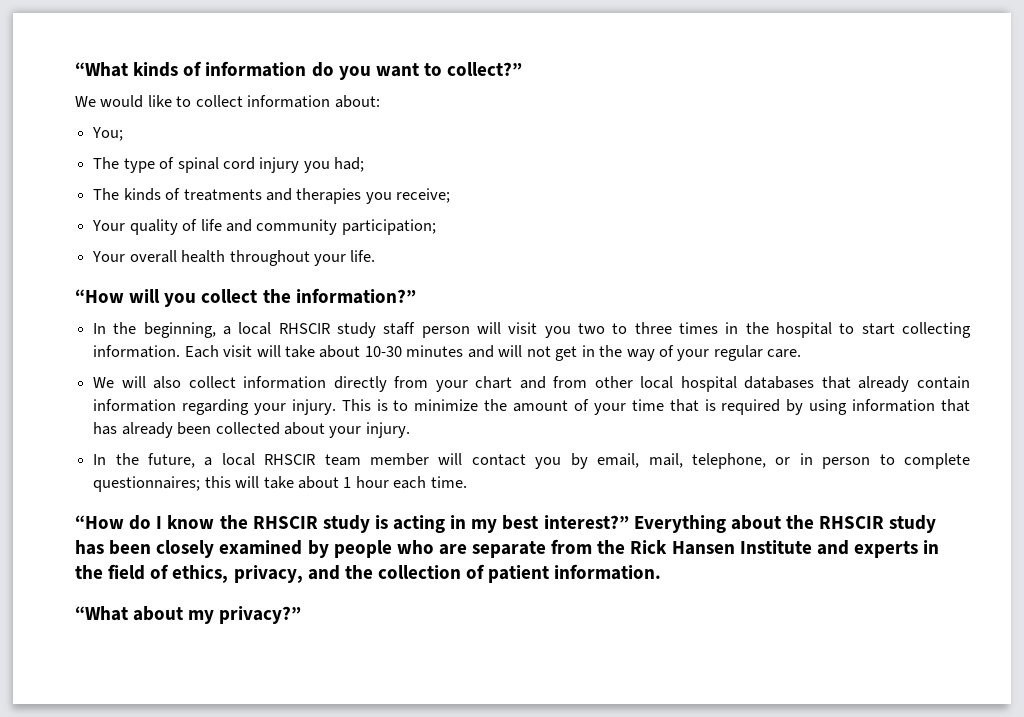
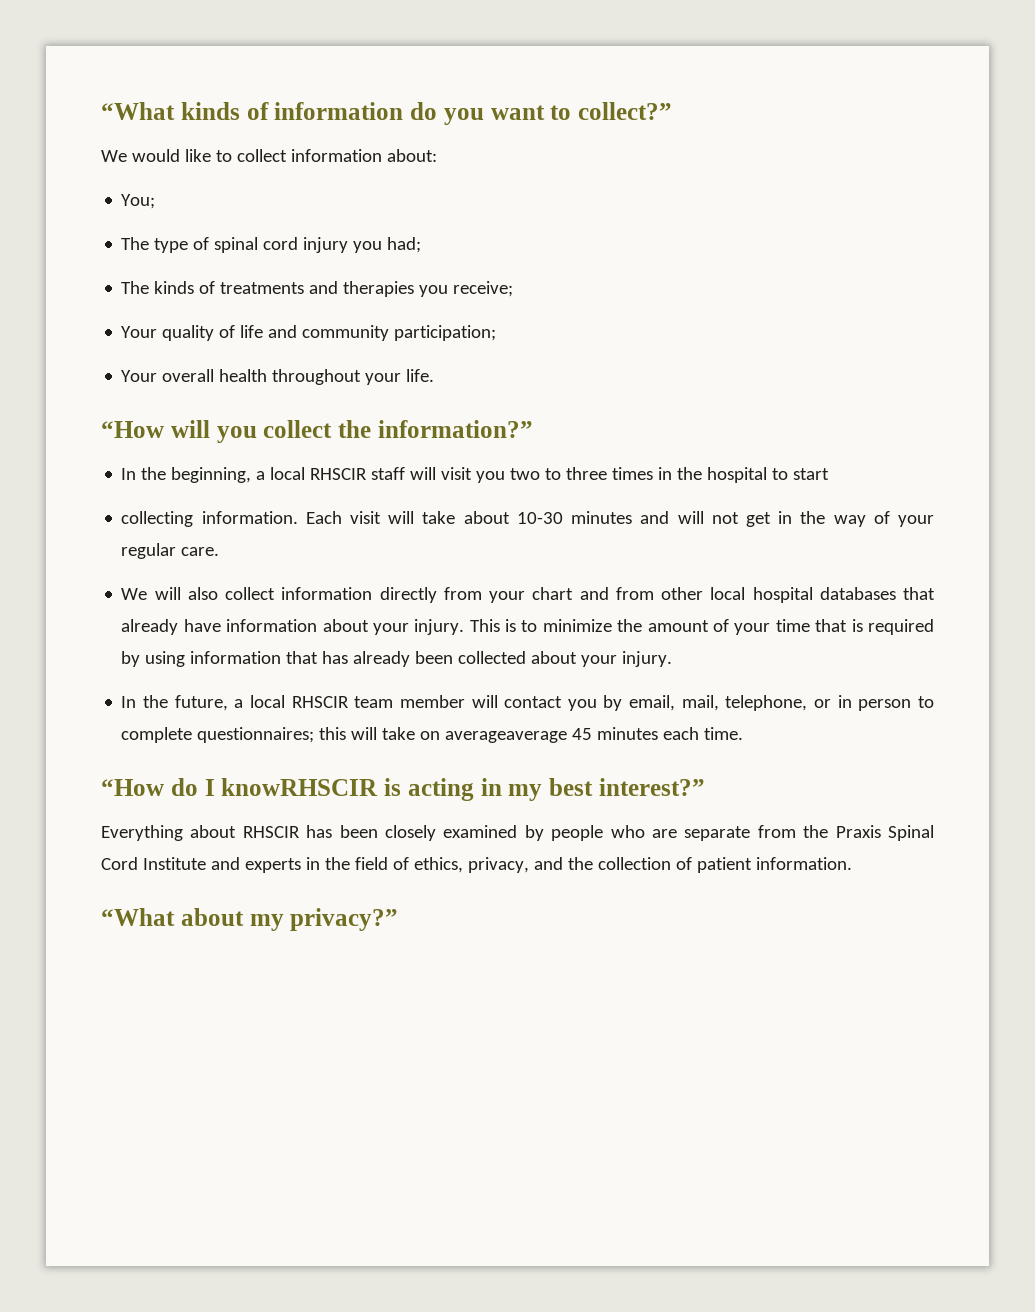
[337,322,470,338] study staff person -> [371,467,406,480] staff
(895, 329) none -> (830, 474) //
[916,376,970,389] [93,399,250,415] contain information regarding -> [183,619,369,632] have information about
[297,476,389,489] about 1 hour -> [420,727,659,743] on averageaverage 45 minutes
[167,515,370,533] know the RHSCIR study -> [221,778,379,796] knowRHSCIR
(629, 522) none -> (705, 787) //
[785,515,937,533] the RHSCIR study -> [242,826,300,838] RHSCIR
[630,540,735,555] Rick Hansen -> [835,825,934,841] [101,857,138,870] Praxis Spinal Cord

